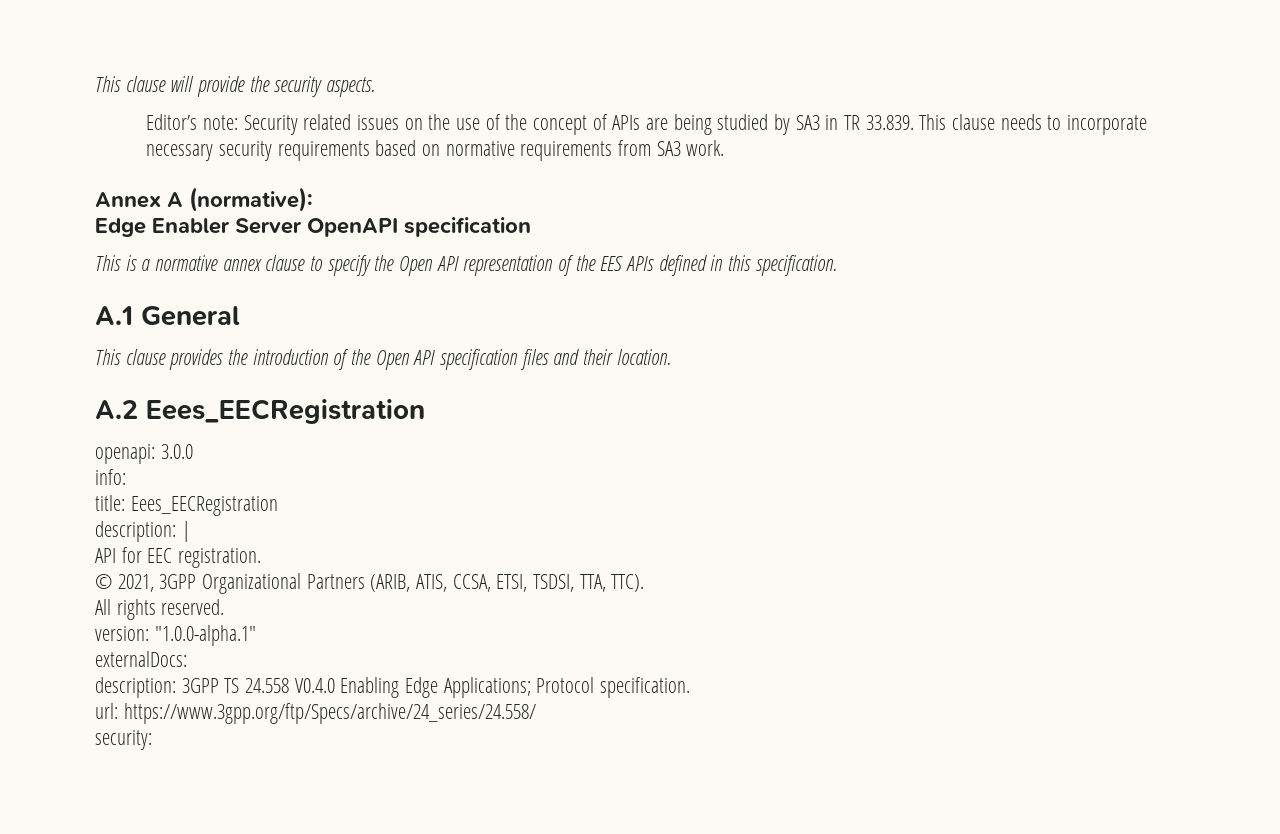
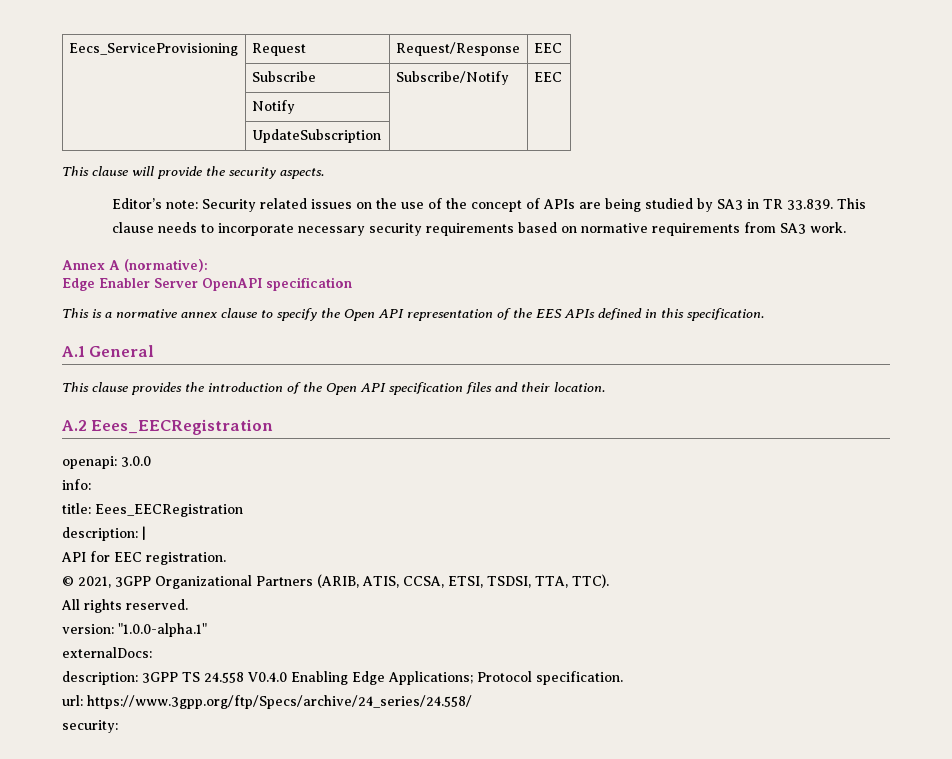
(95, 84) none -> [68,43,238,56] [251,43,306,56] [395,42,520,56] [533,43,562,53] [251,71,316,82] [395,71,509,85] [533,72,562,82] [251,100,295,114] [251,129,381,143] Eecs_ServiceProvisioning | Request | Request/Response | EEC // | Subscribe | Subscribe/Notify | EEC // | Notify | | // | UpdateSubscription | | //

